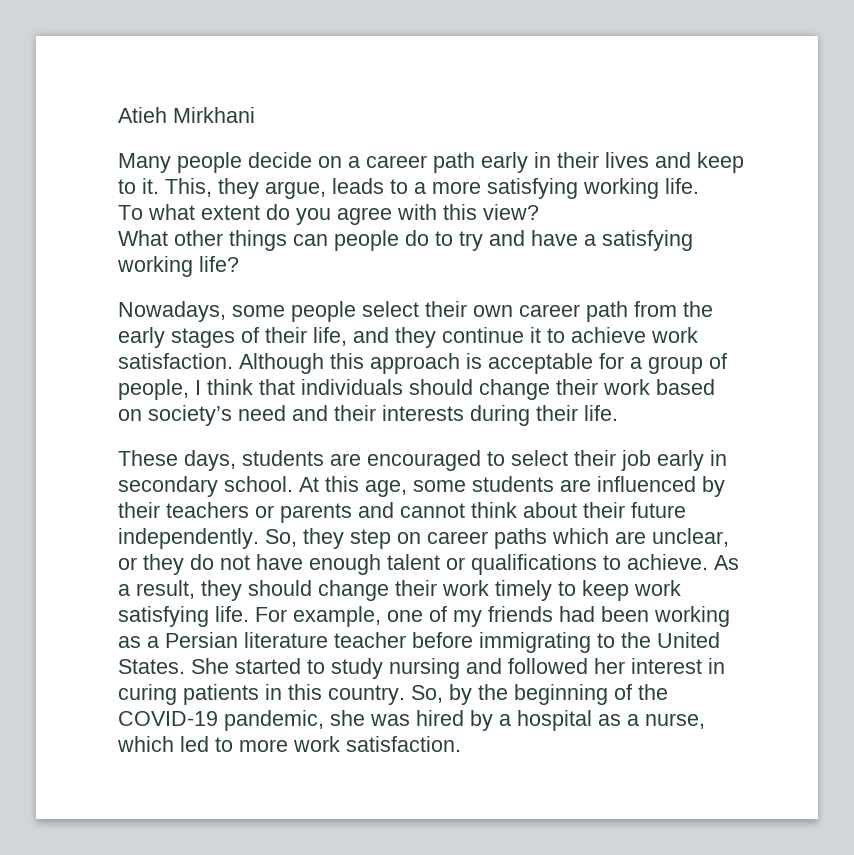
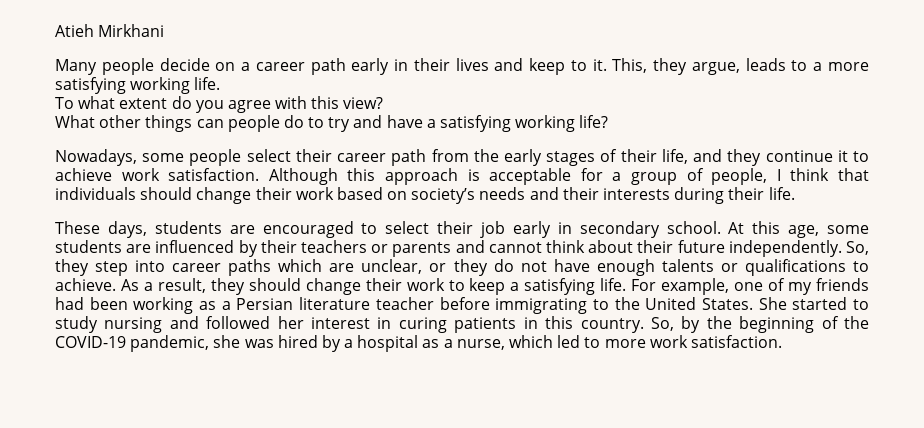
[473,305,513,317] own -> (332, 155) none
[238,405,286,421] need -> [479,187,526,200] needs
[397,532,421,544] on -> [135,260,166,272] into
[387,554,440,570] talent -> [661,259,714,272] talents
[495,580,552,601] timely -> (445, 284) none
[634,580,681,596] work -> [510,282,520,291] a

